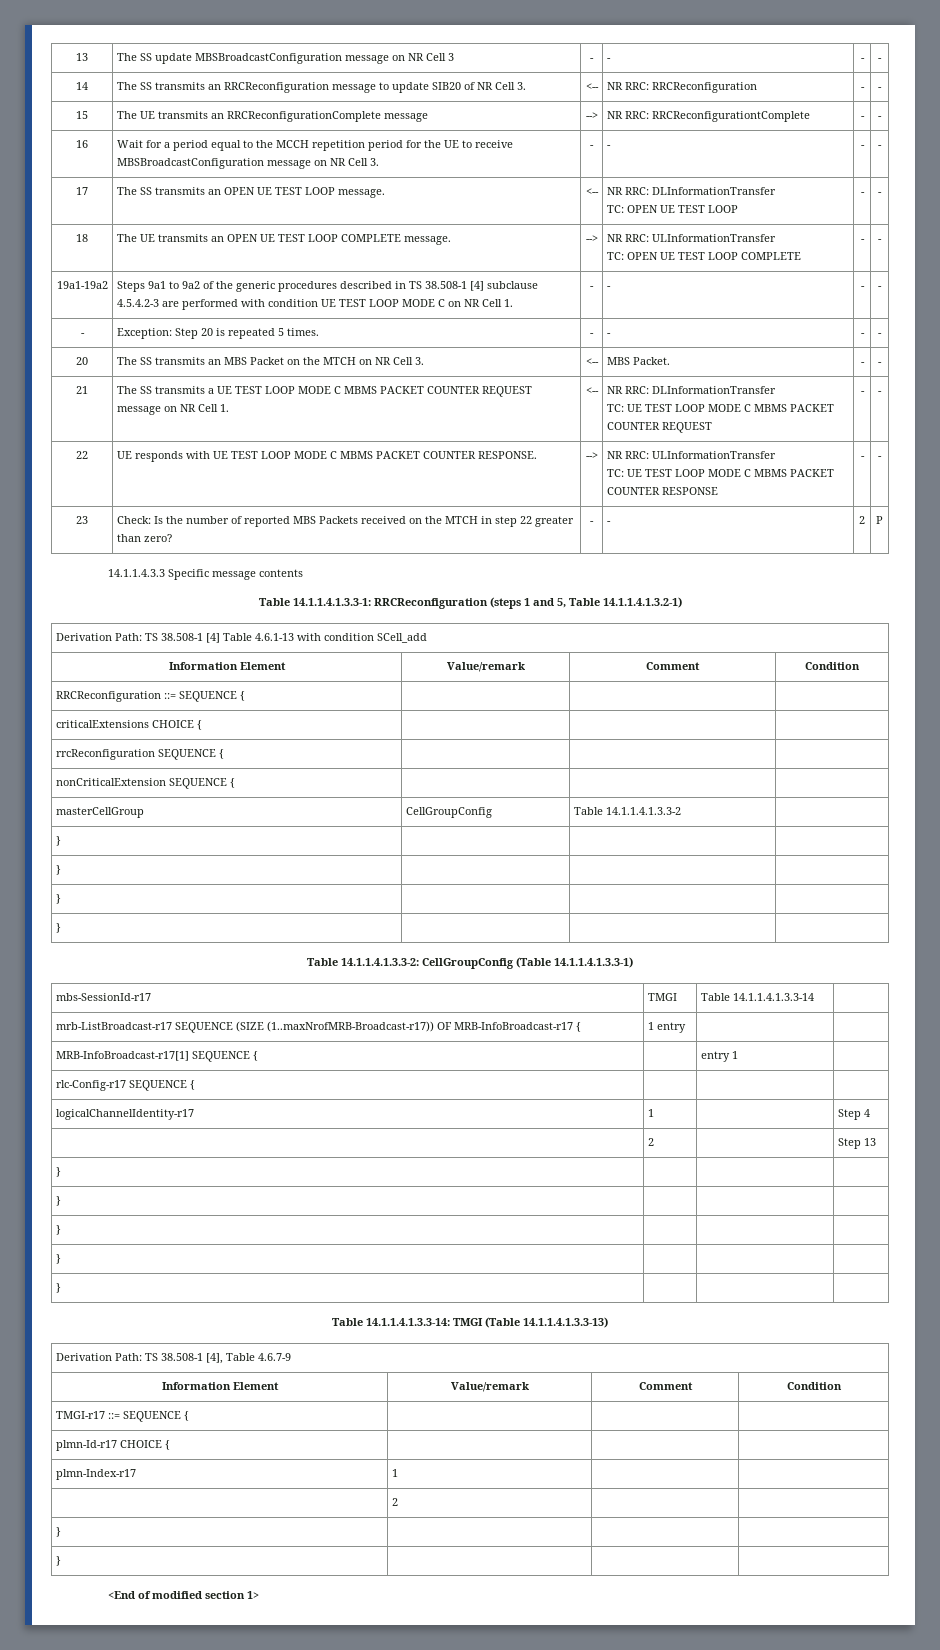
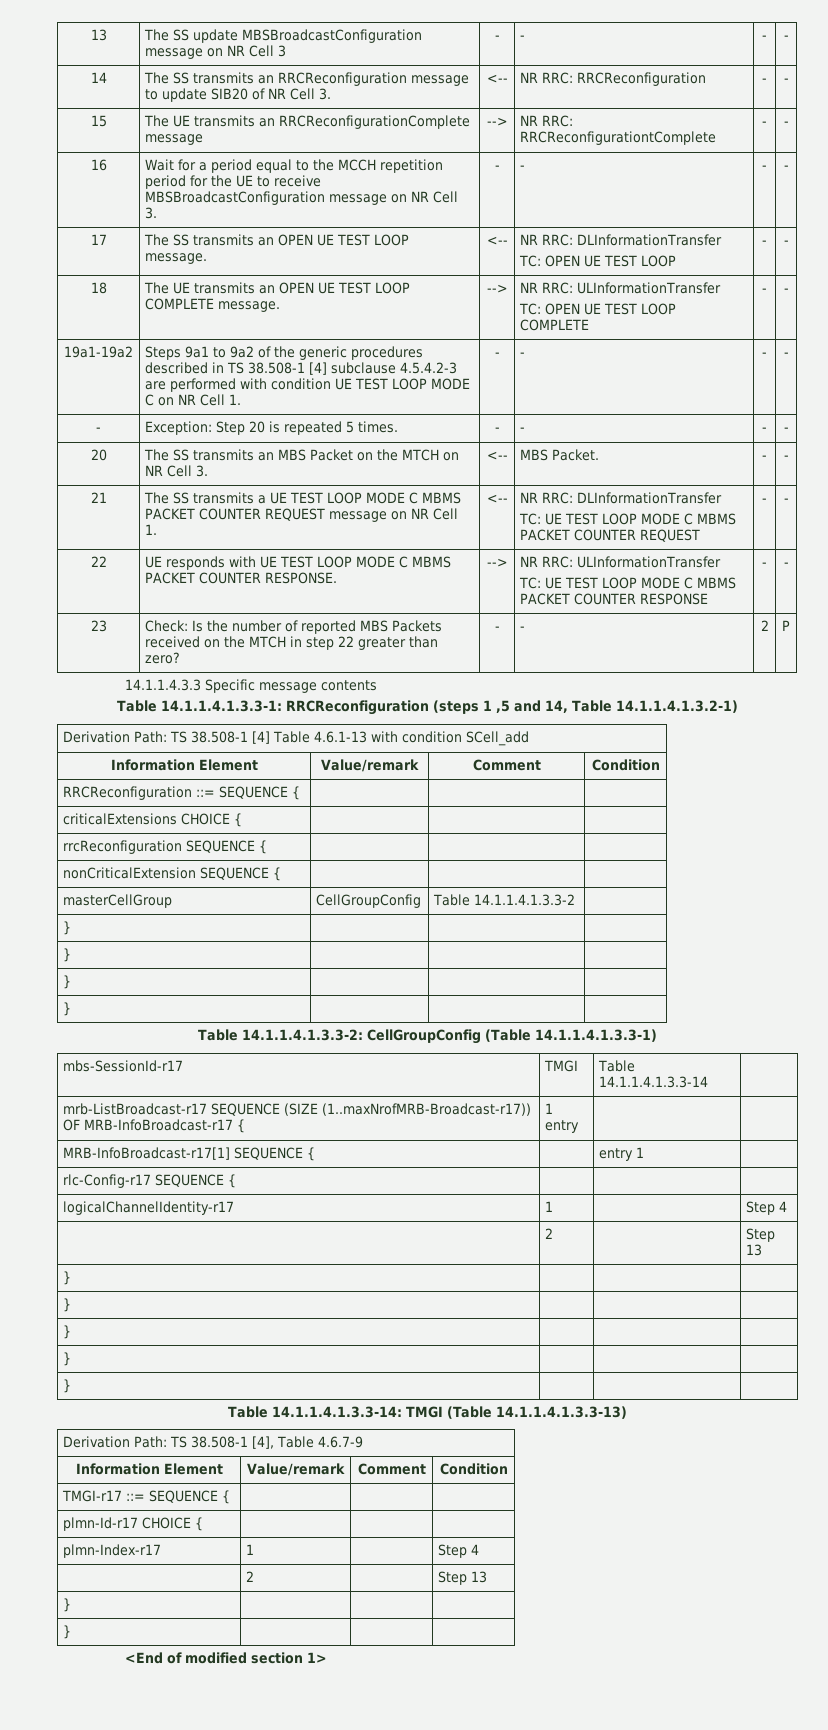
[532,598,566,608] and 5, -> [496,700,568,713] ,5 and 14,
[391,1498,398,1506] // | 2 | | -> [438,1544,480,1558] [246,1571,255,1582] [438,1571,488,1585] Step 4 // | 2 | | Step 13

